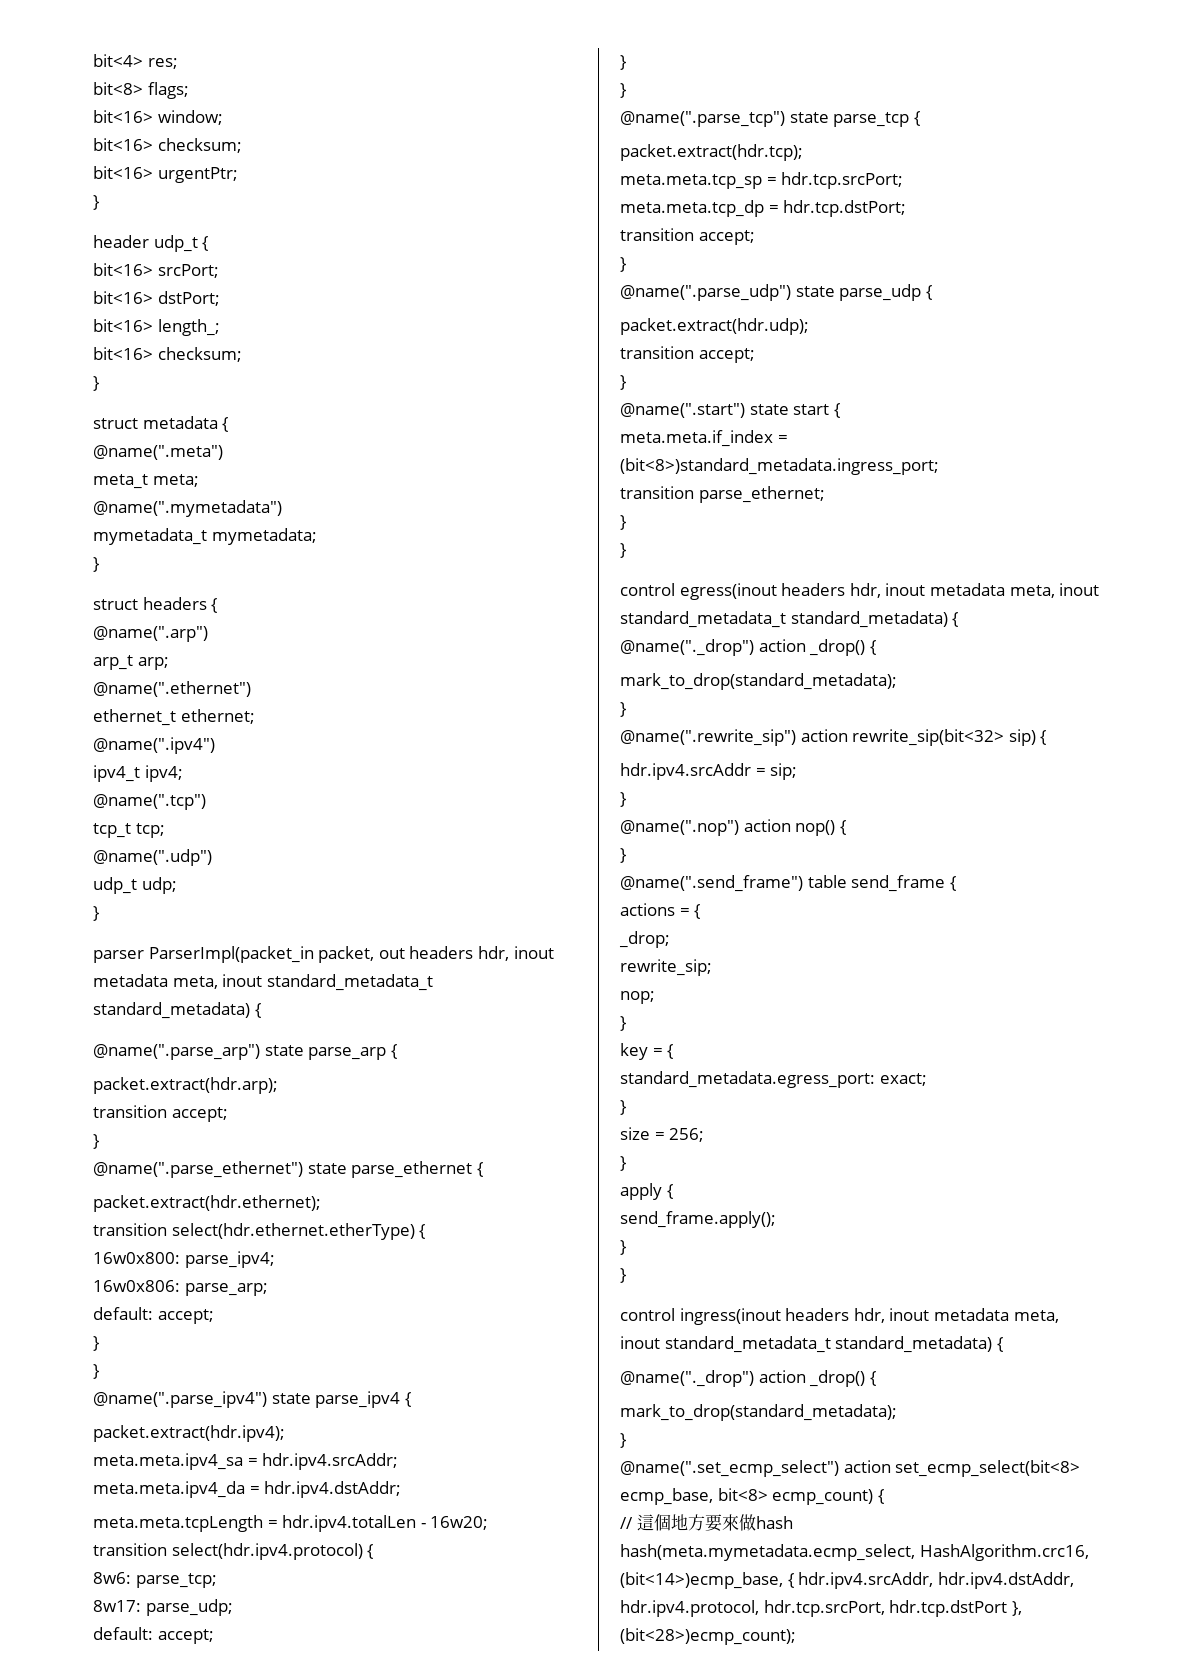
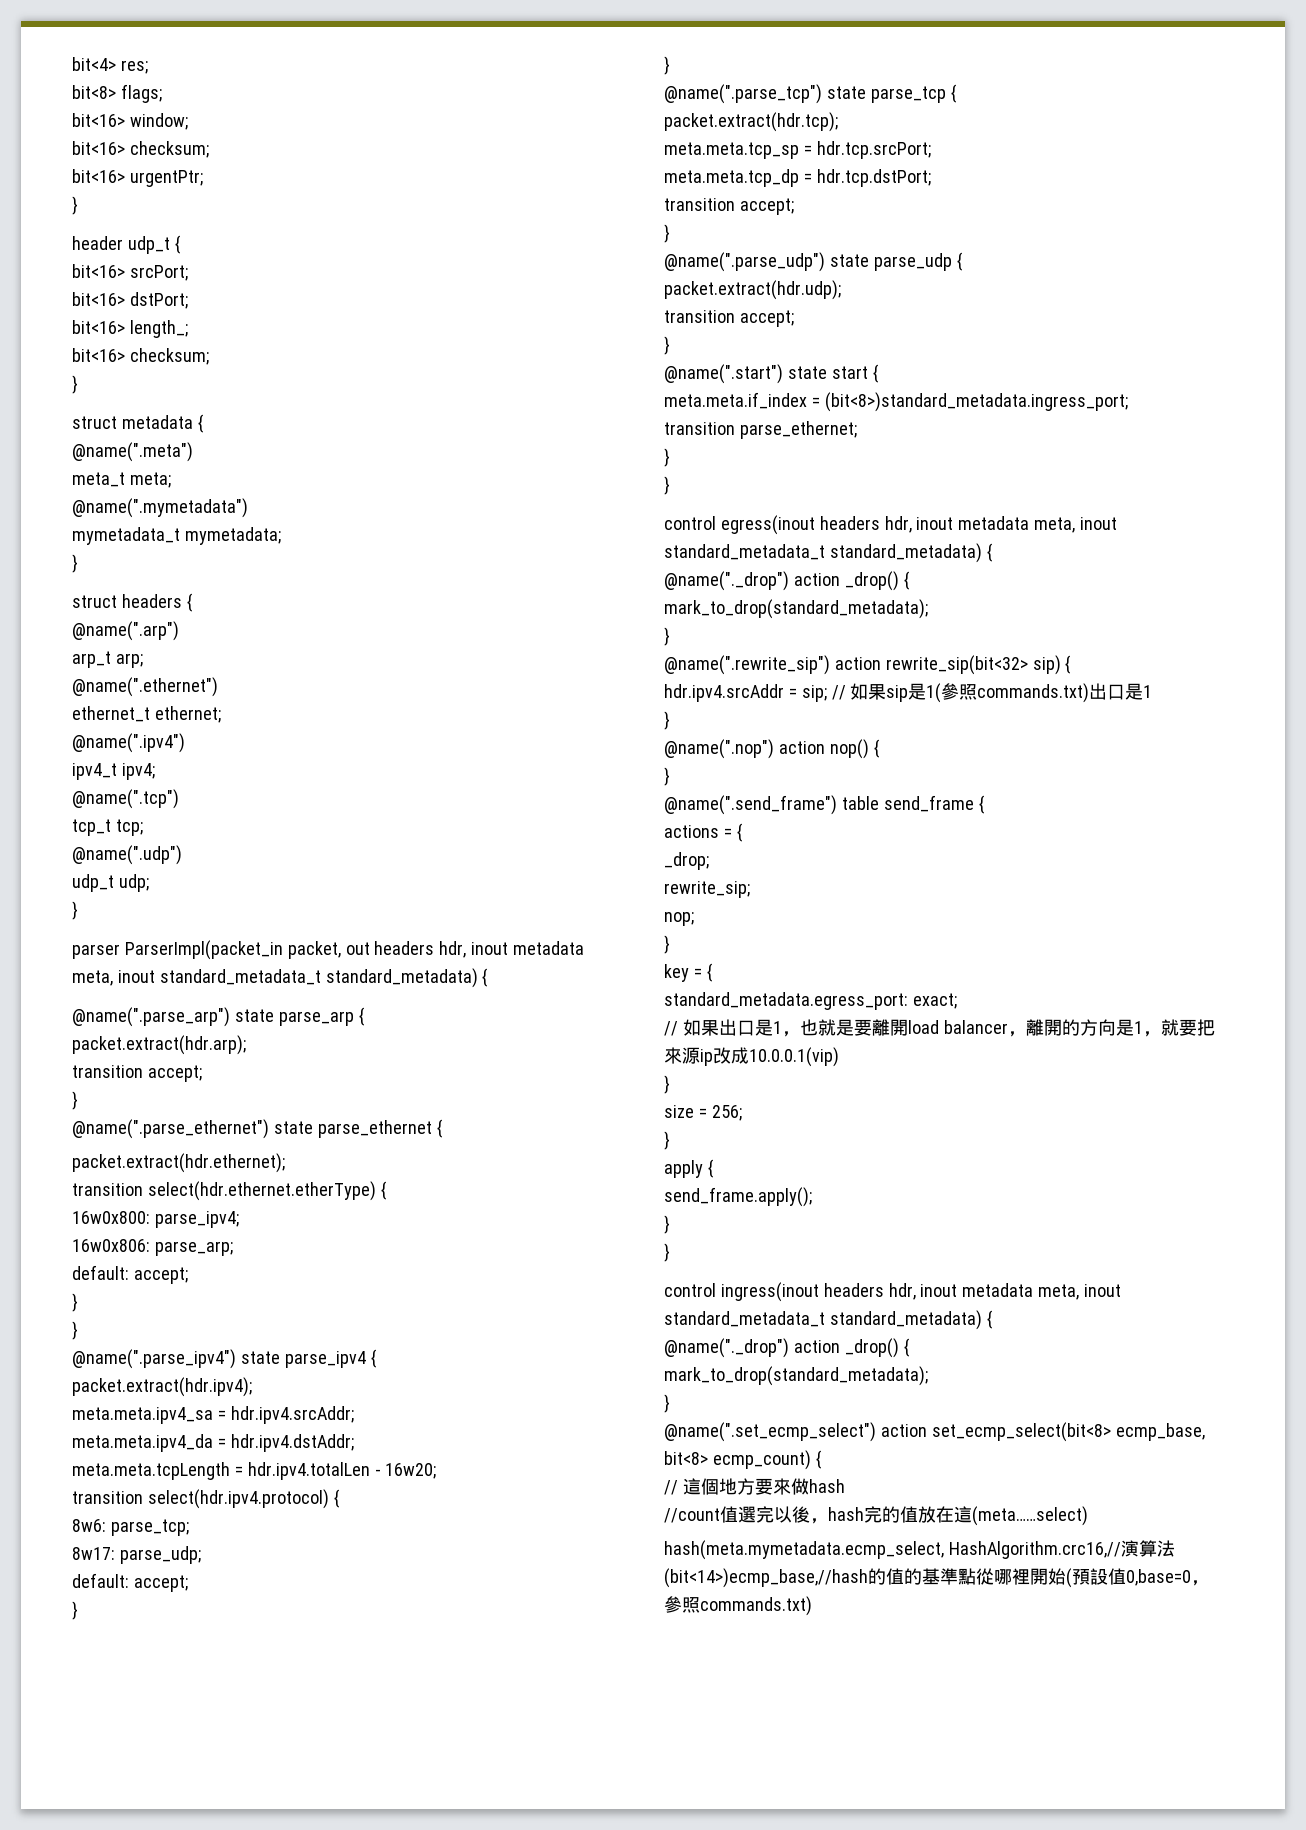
(798, 771) none -> [831,683,1153,703] // 如果sip是1(參照commands.txt)出口是1
(927, 1079) none -> [664,1019,1215,1037] [664,1047,839,1067] // // 如果出口是1，也就是要離開load balancer，離開的方向是1，就要把來源ip改成10.0.0.1(vip)
[620,1544,1089,1561] [620,1572,1074,1589] [620,1600,1022,1617] [620,1628,796,1645] hash(meta.mymetadata.ecmp_select, HashAlgorithm.crc16, (bit<14>)ecmp_base, { hdr.ipv4.srcAddr, hdr.ipv4.dstAddr, hdr.ipv4.protocol, hdr.tcp.srcPort, hdr.tcp.dstPort }, (bit<28>)ecmp_count); -> [664,1506,1088,1526] [664,1540,1175,1560] [664,1568,1209,1588] [664,1596,812,1616] //count值選完以後，hash完的值放在這(meta……select) // hash(meta.mymetadata.ecmp_select, HashAlgorithm.crc16,//演算法(bit<14>)ecmp_base,//hash的值的基準點從哪裡開始(預設值0,base=0，參照commands.txt)

